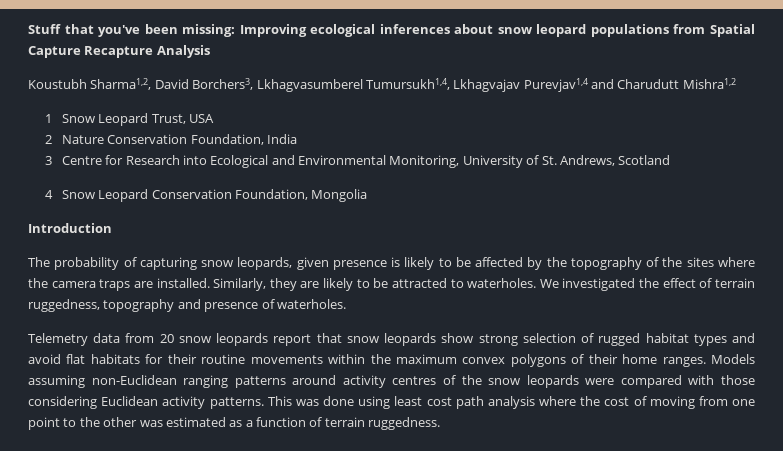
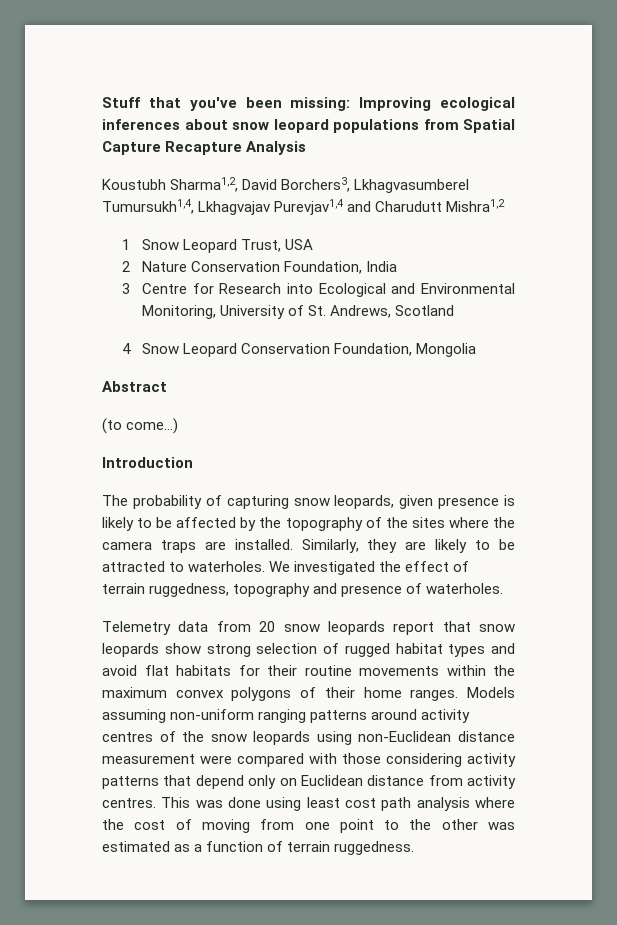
(368, 195) none -> [102,381,167,392] [102,418,179,434] // Abstract // (to come…)
[91,375,177,385] non-Euclidean -> [170,709,255,720] non-uniform
(579, 381) none -> [316,731,515,745] [102,754,195,764] using non-Euclidean distance measurement
[101,396,264,409] Euclidean activity patterns. -> [467,753,516,767] [102,775,516,789] [102,798,156,808] activity patterns that depend only on Euclidean distance from activity centres.

